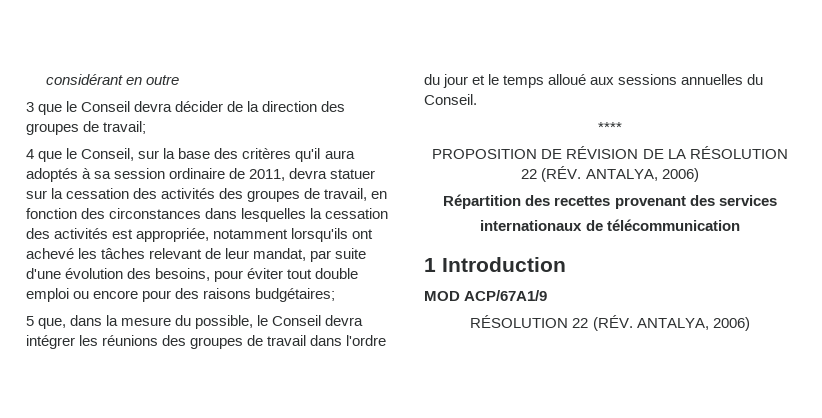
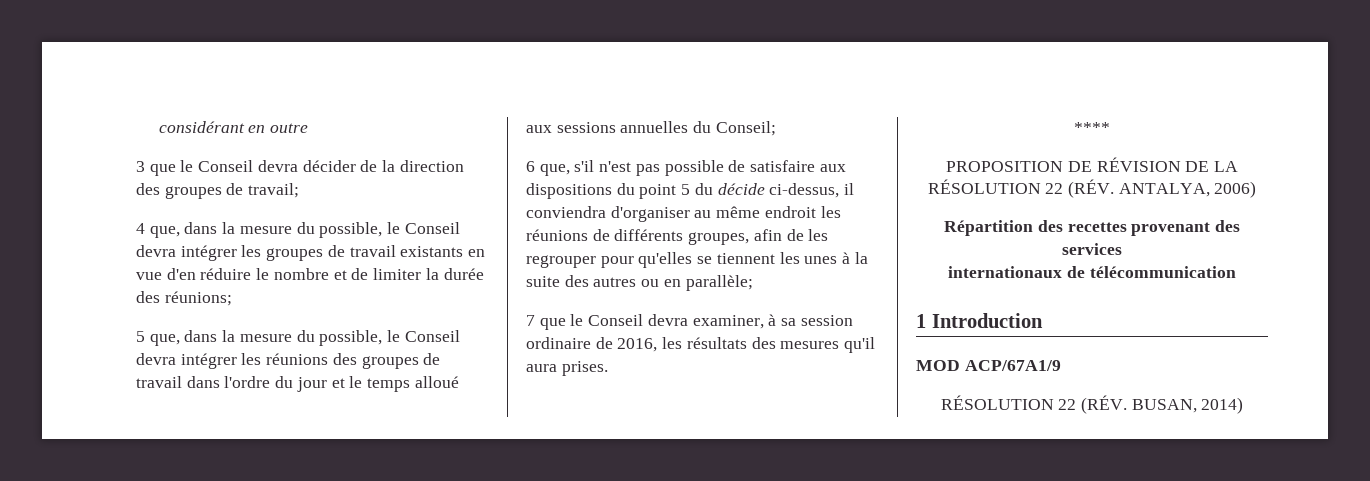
[38,148,355,162] [26,168,376,182] [26,188,388,202] [26,208,389,222] [26,228,374,242] [26,248,367,262] [26,268,359,282] [26,288,336,302] que le Conseil, sur la base des critères qu'il aura adoptés à sa session ordinaire de 2011, devra statuer sur la cessation des activités des groupes de travail, en fonction des circonstances dans lesquelles la cessation des activités est appropriée, notamment lorsqu'ils ont achevé les tâches relevant de leur mandat, par suite d'une évolution des besoins, pour éviter tout double emploi ou encore pour des raisons budgétaires; -> [149,222,460,238] [136,245,486,261] [136,268,484,280] [136,291,232,306] que, dans la mesure du possible, le Conseil devra intégrer les groupes de travail existants en vue d'en réduire le nombre et de limiter la durée des réunions;
[424,94,477,105] Conseil. -> [715,121,776,136] [526,160,846,176] [526,183,855,199] [526,206,841,222] [526,229,829,245] [526,252,868,268] [526,275,753,291] [526,314,853,330] [526,337,876,353] [526,361,608,376] Conseil; // 6 que, s'il n'est pas possible de satisfaire aux dispositions du point 5 du décide ci-dessus, il conviendra d'organiser au même endroit les réunions de différents groupes, afin de les regrouper pour qu'elles se tiennent les unes à la suite des autres ou en parallèle; // 7 que le Conseil devra examiner, à sa session ordinaire de 2016, les résultats des mesures qu'il aura prises.
[636,317,750,331] ANTALYA, 2006) -> [1131,397,1244,414] BUSAN, 2014)

